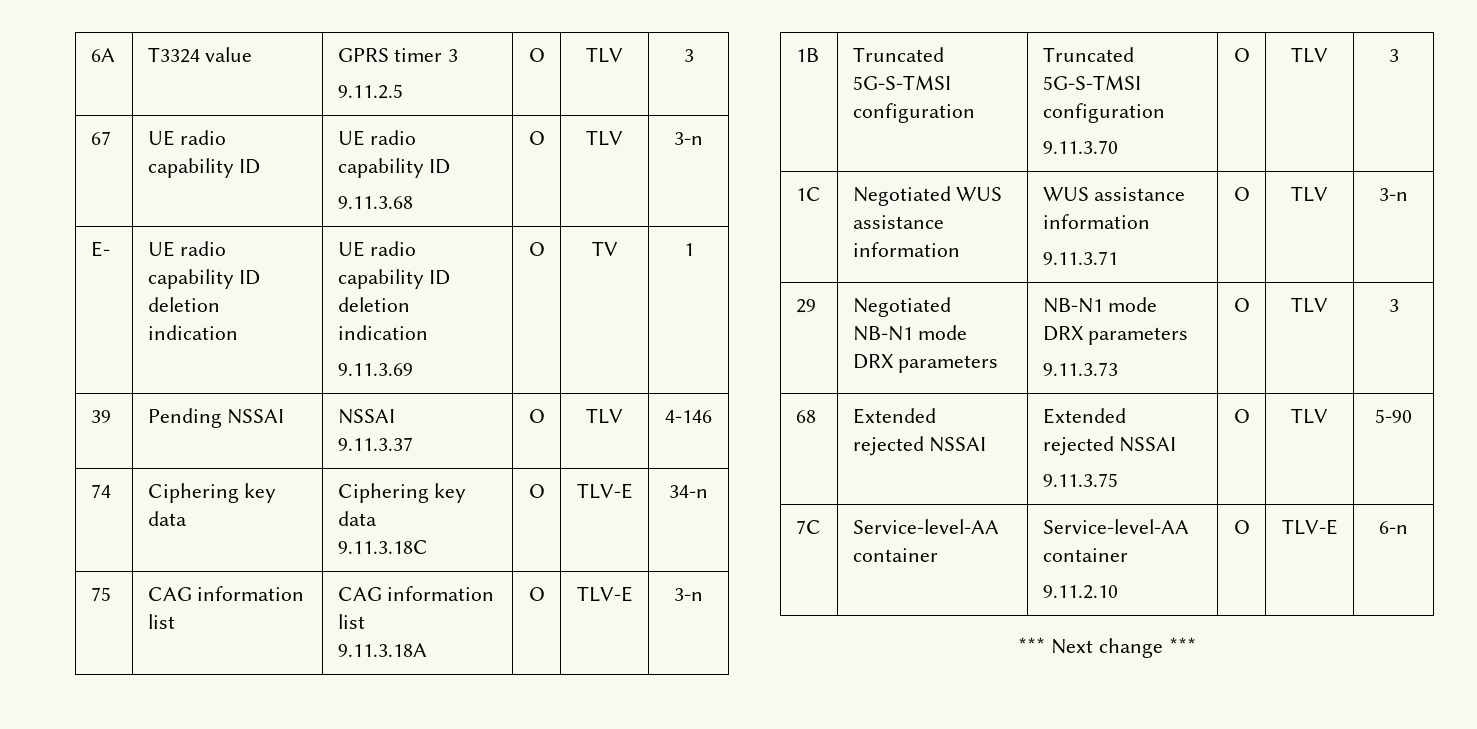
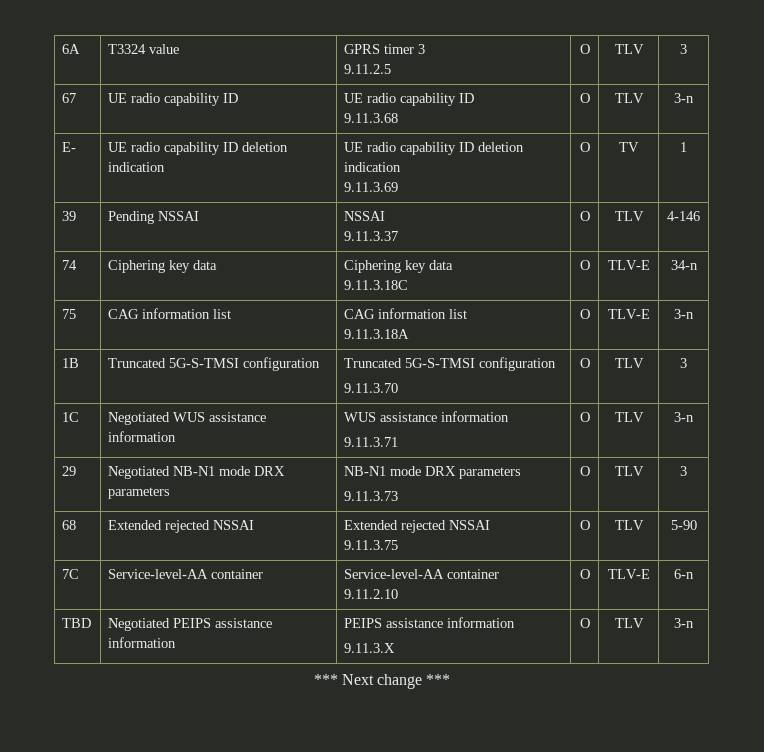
(1408, 527) none -> [62,618,92,628] [108,618,273,631] [108,637,177,648] [344,617,516,628] [344,643,396,653] [579,618,590,628] [614,618,644,628] [674,618,694,628] // TBD | Negotiated PEIPS assistance information | PEIPS assistance information // 9.11.3.X | O | TLV | 3-n

